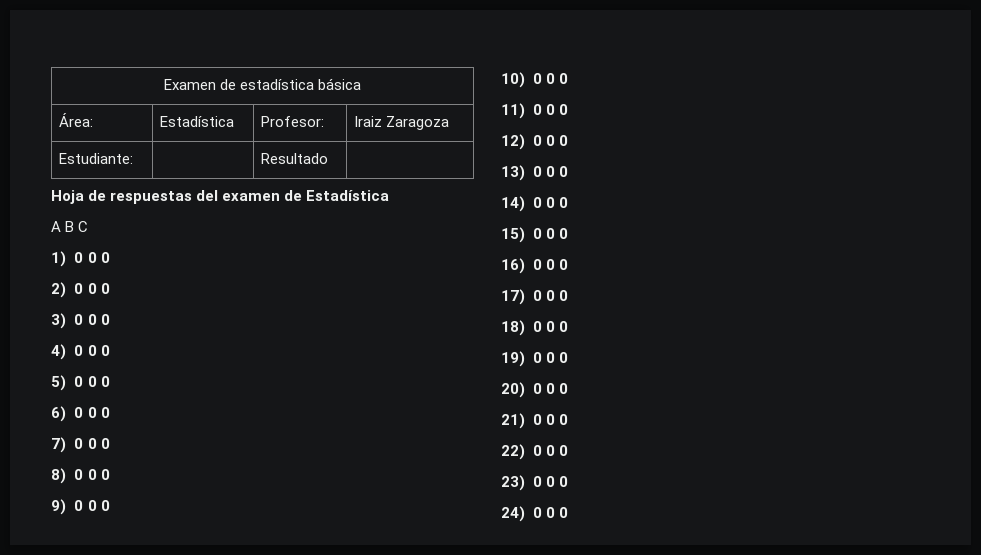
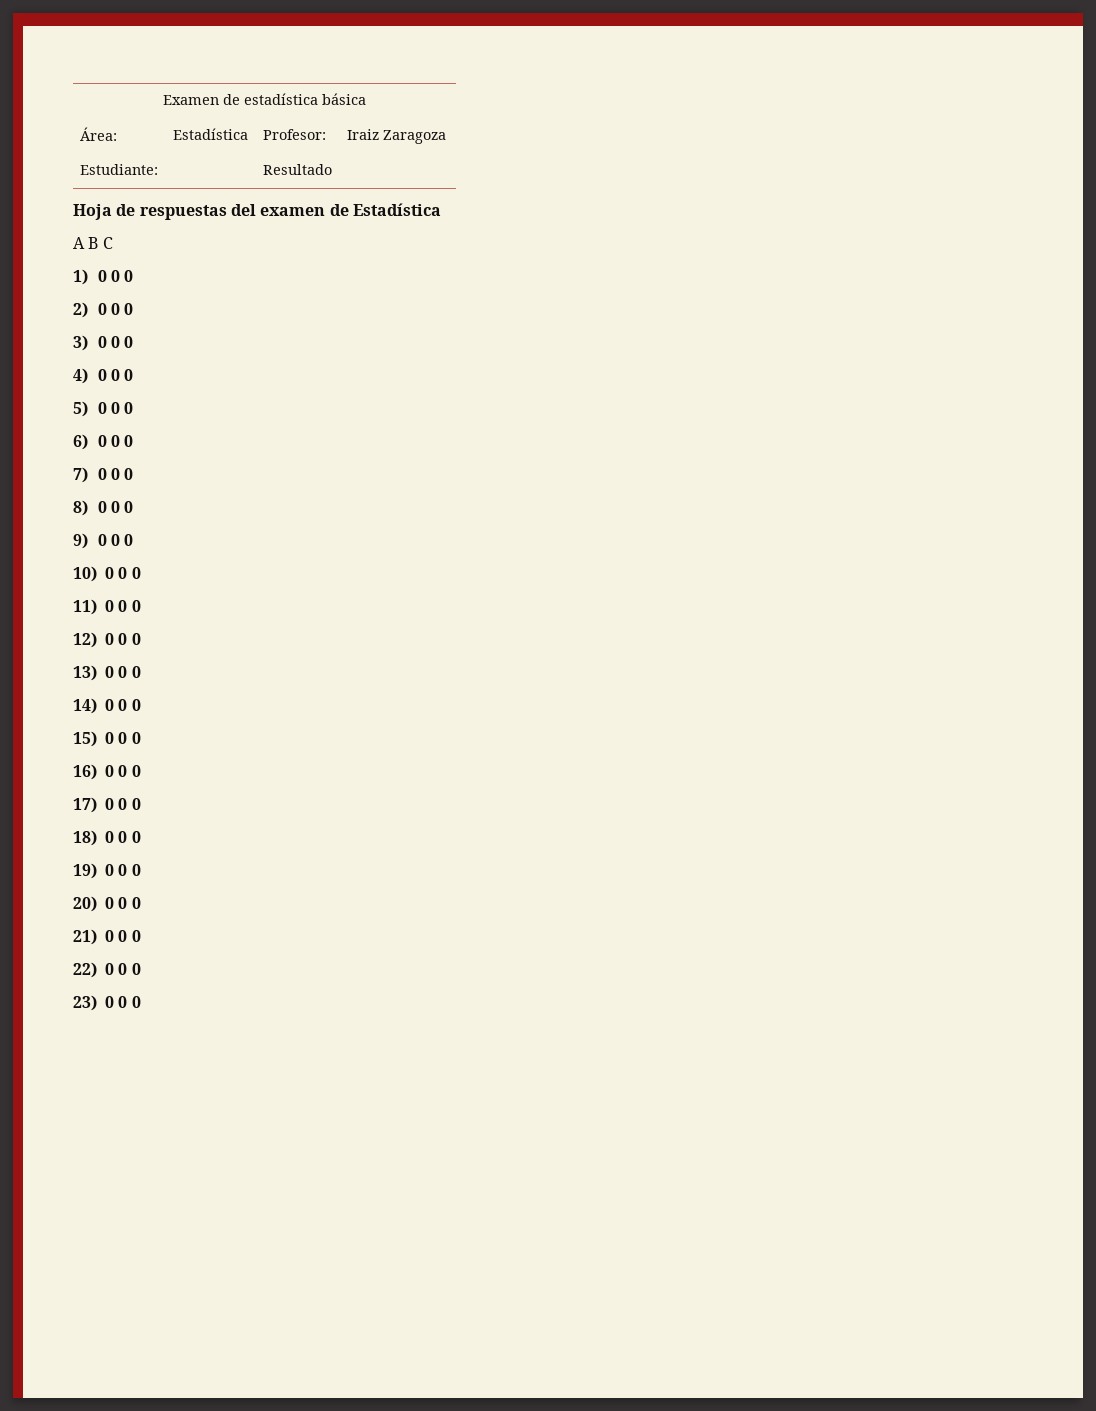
[501,506,568,522] // 24) 0 0 0 -> (141, 1002) none

